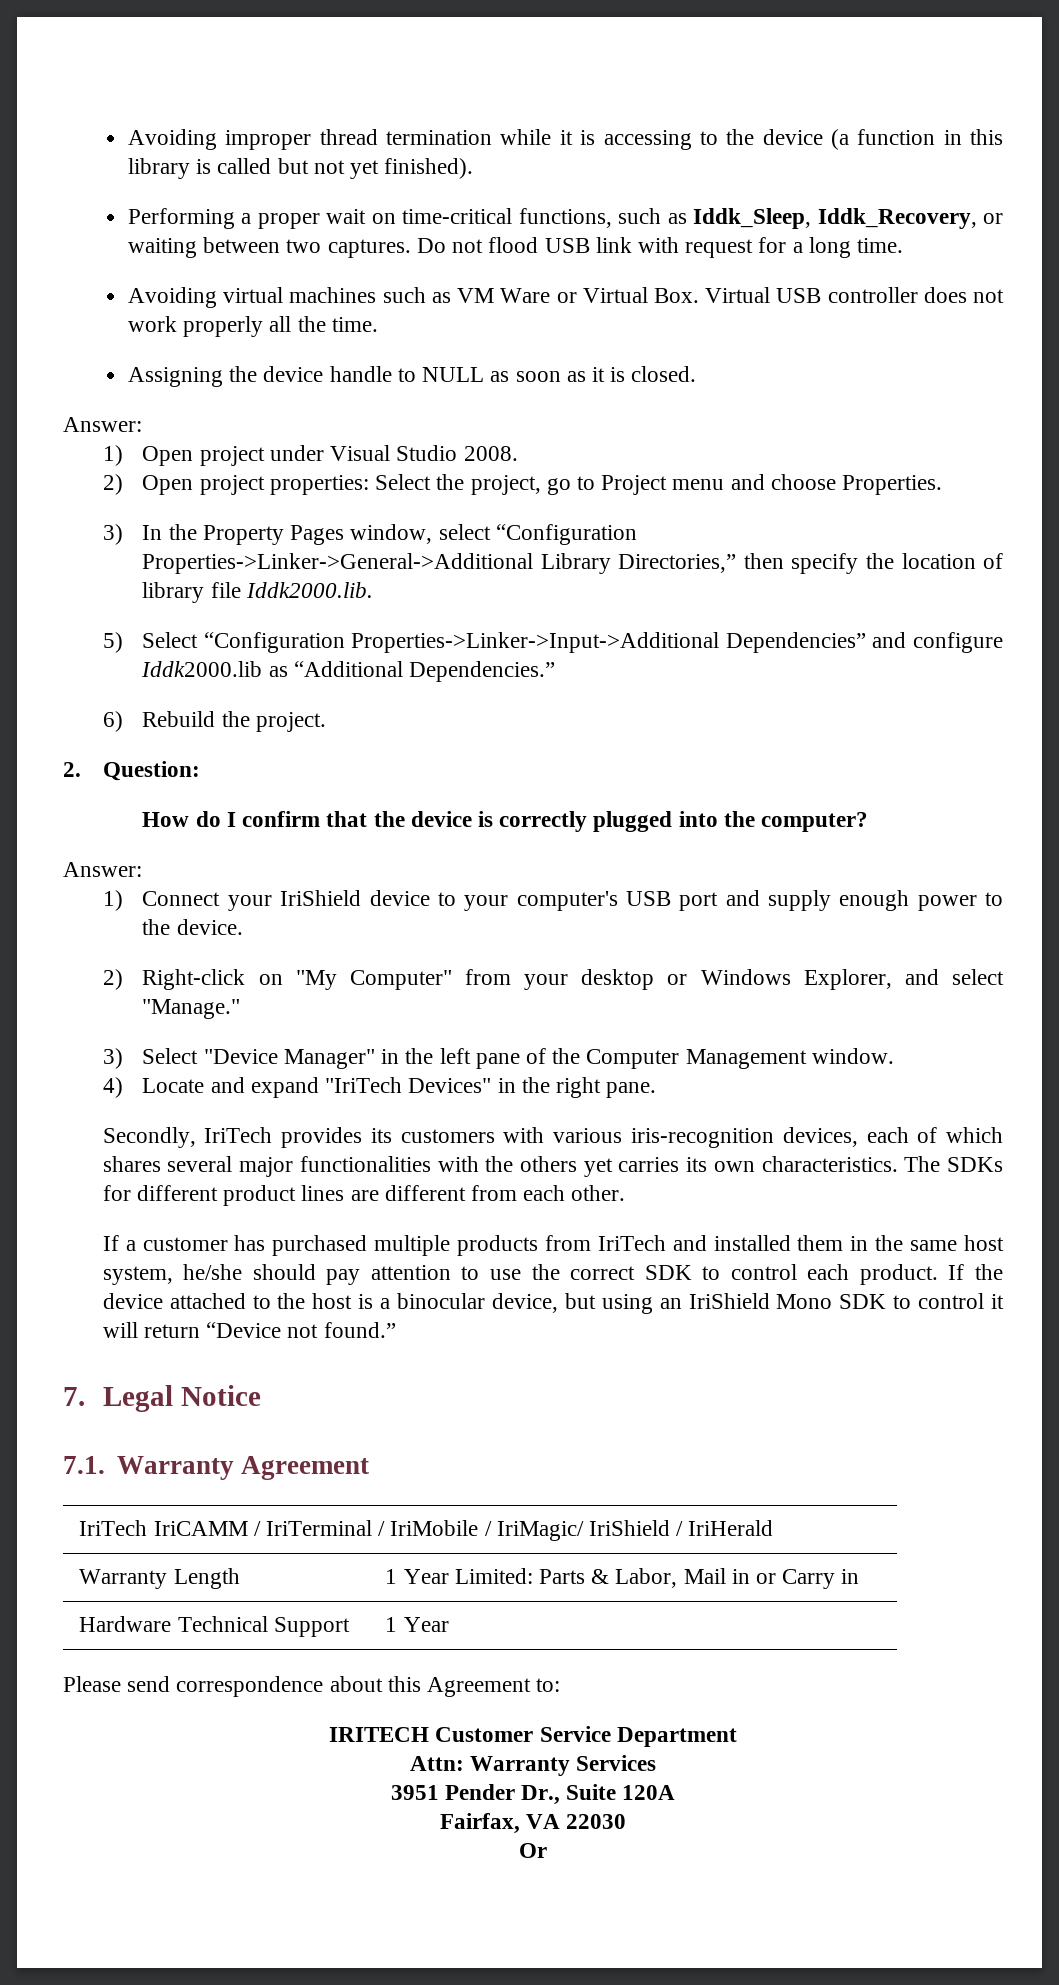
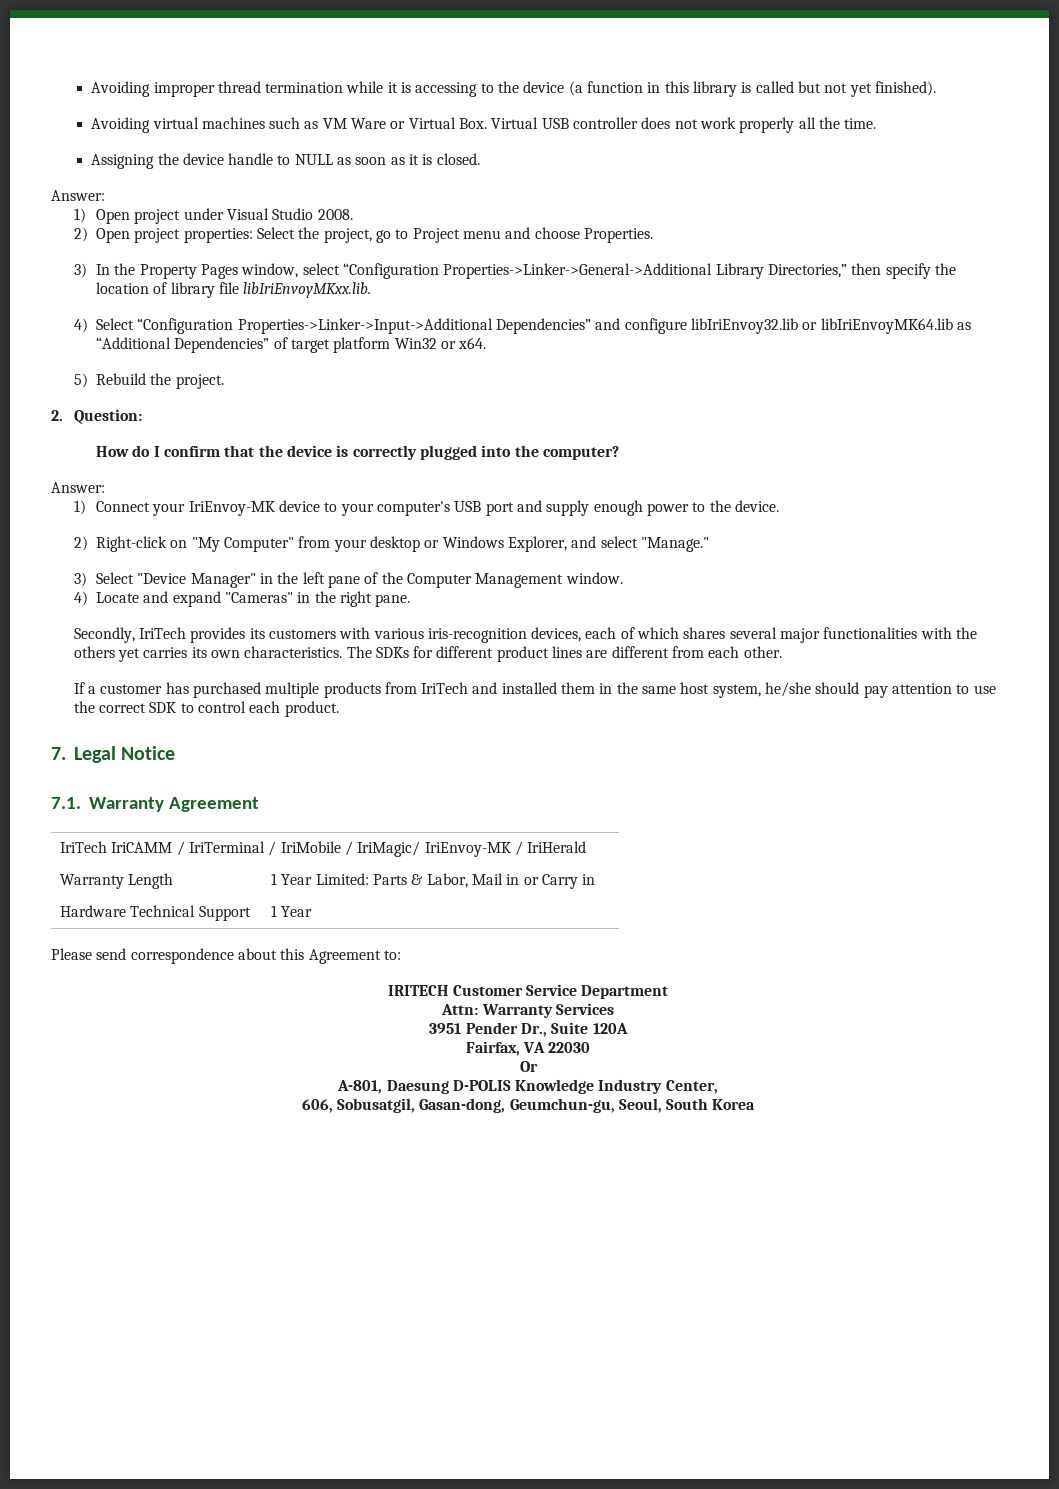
[128,208,1003,229] [128,237,903,258] // Performing a proper wait on time-critical functions, such as Iddk_Sleep, Iddk_Recovery, or waiting between two captures. Do not flood USB link with request for a long time. -> (936, 88) none
[245,582,373,598] [102,632,123,653] Iddk2000.lib. // 5) -> [243,282,372,298] [73,318,88,333] libIriEnvoyMKxx.lib. // 4)
[141,661,556,682] [102,711,123,732] Iddk2000.lib as “Additional Dependencies.” // 6) -> [691,318,972,334] [96,337,487,353] [73,373,88,388] libIriEnvoy32.lib or libIriEnvoyMK64.lib as “Additional Dependencies” of target platform Win32 or x64. // 5)
[280,890,362,906] IriShield -> [188,501,275,516] IriEnvoy-MK
[325,1077,492,1093] "IriTech Devices" -> [225,592,294,603] "Cameras"
[948,1264,1003,1280] [102,1293,1004,1314] [102,1322,396,1338] If the device attached to the host is a binocular device, but using an IriShield Mono SDK to control it will return “Device not found.” -> (339, 709) none
[589,1520,671,1536] IriShield -> [424,842,511,857] IriEnvoy-MK
(547, 1850) none -> [337,1079,718,1094] [301,1098,756,1113] // A-801, Daesung D-POLIS Knowledge Industry Center, // 606, Sobusatgil, Gasan-dong, Geumchun-gu, Seoul, South Korea

